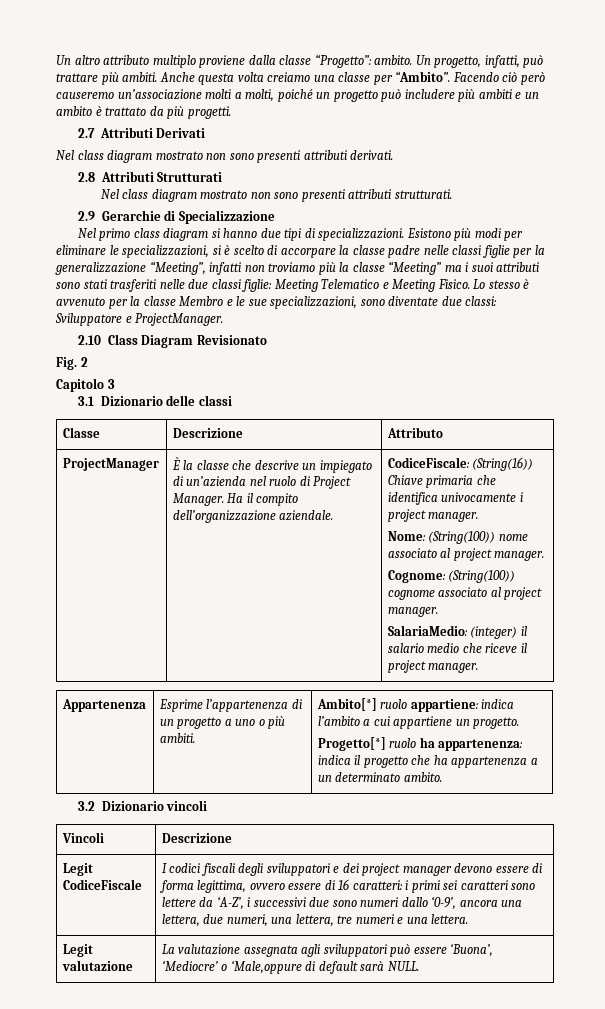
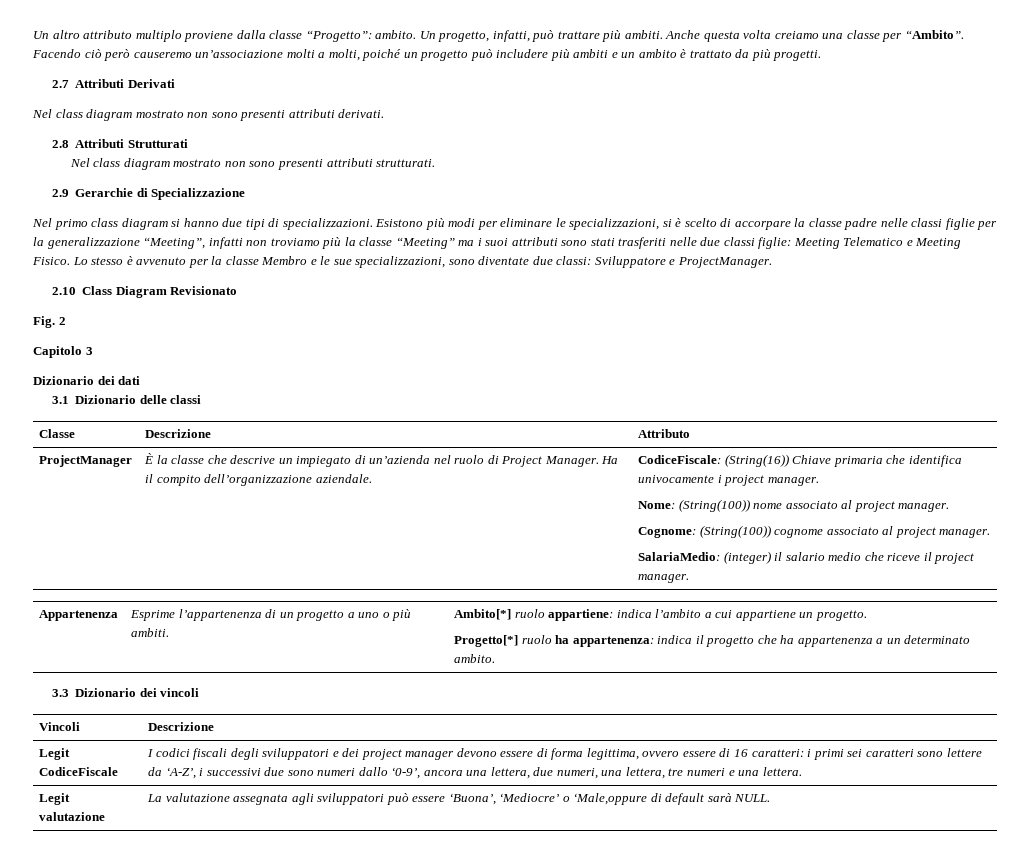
(115, 384) none -> [33,376,141,385] // Dizionario dei dati
[78,801,164,811] 3.2 Dizionario -> [51,688,157,697] 3.3 Dizionario dei

